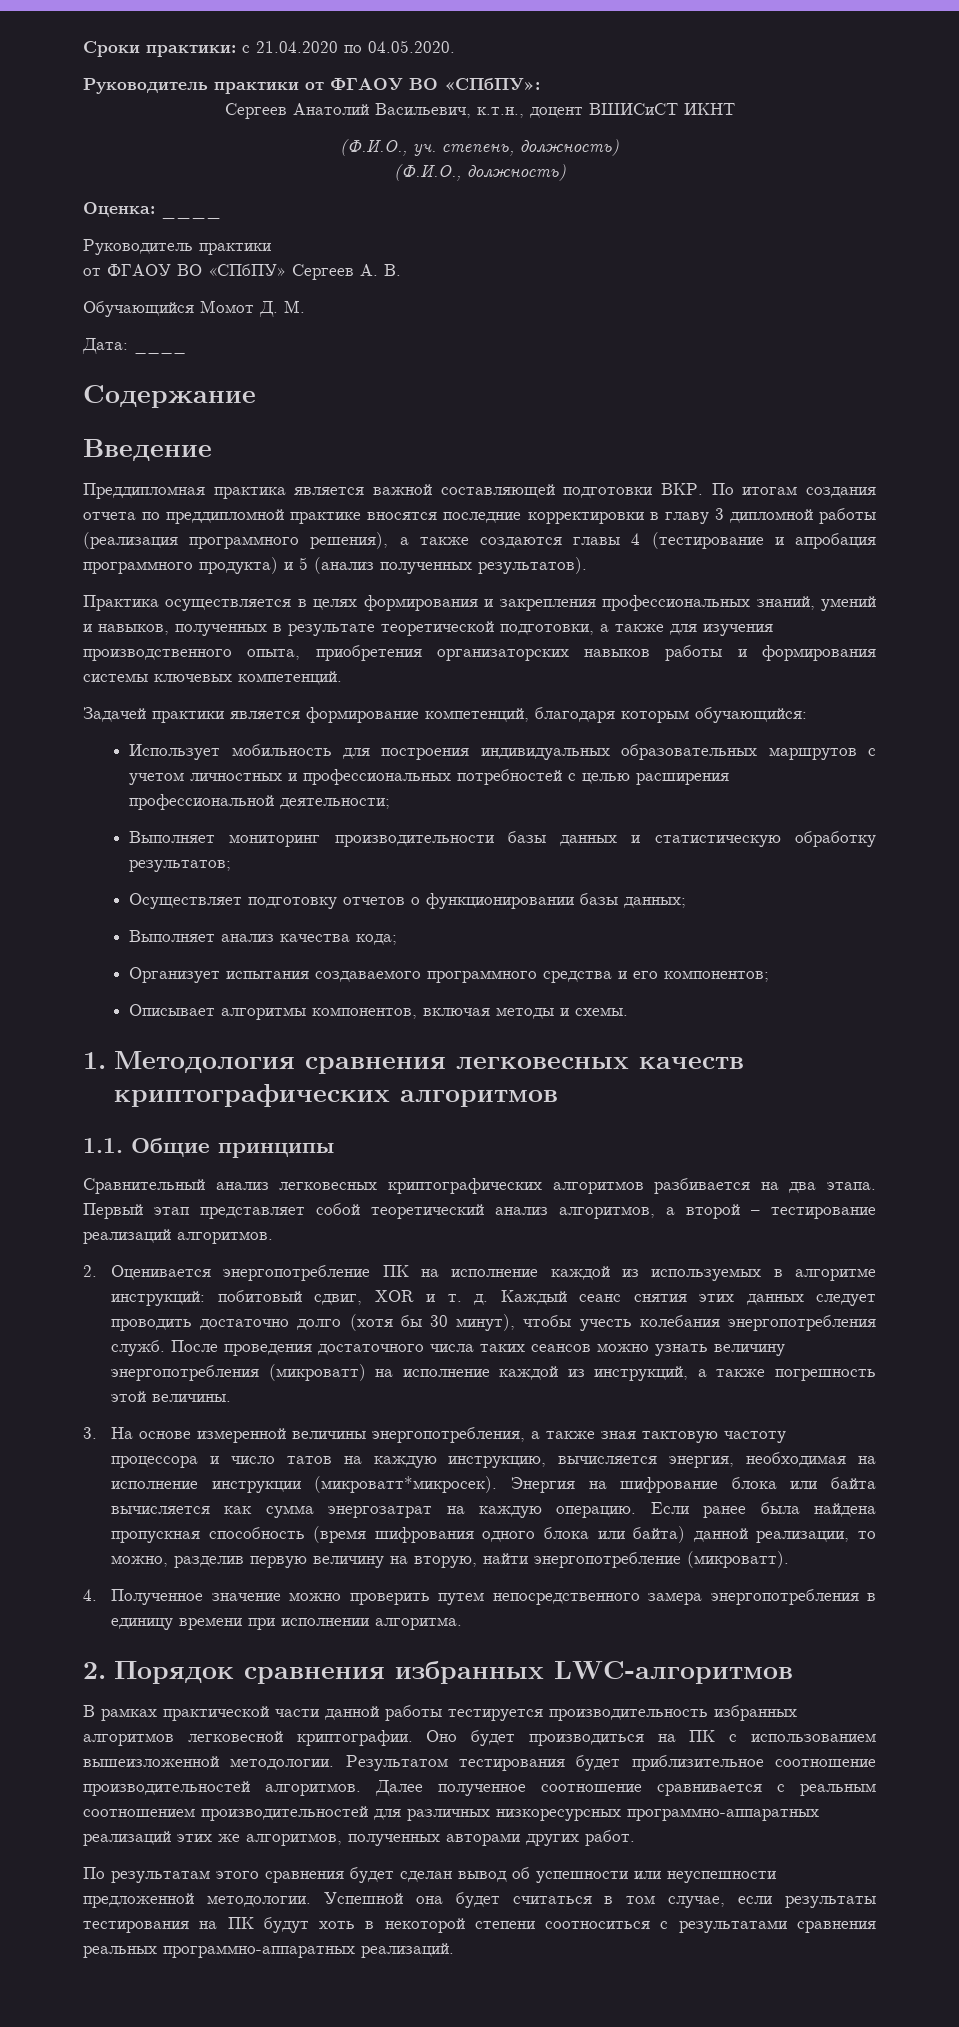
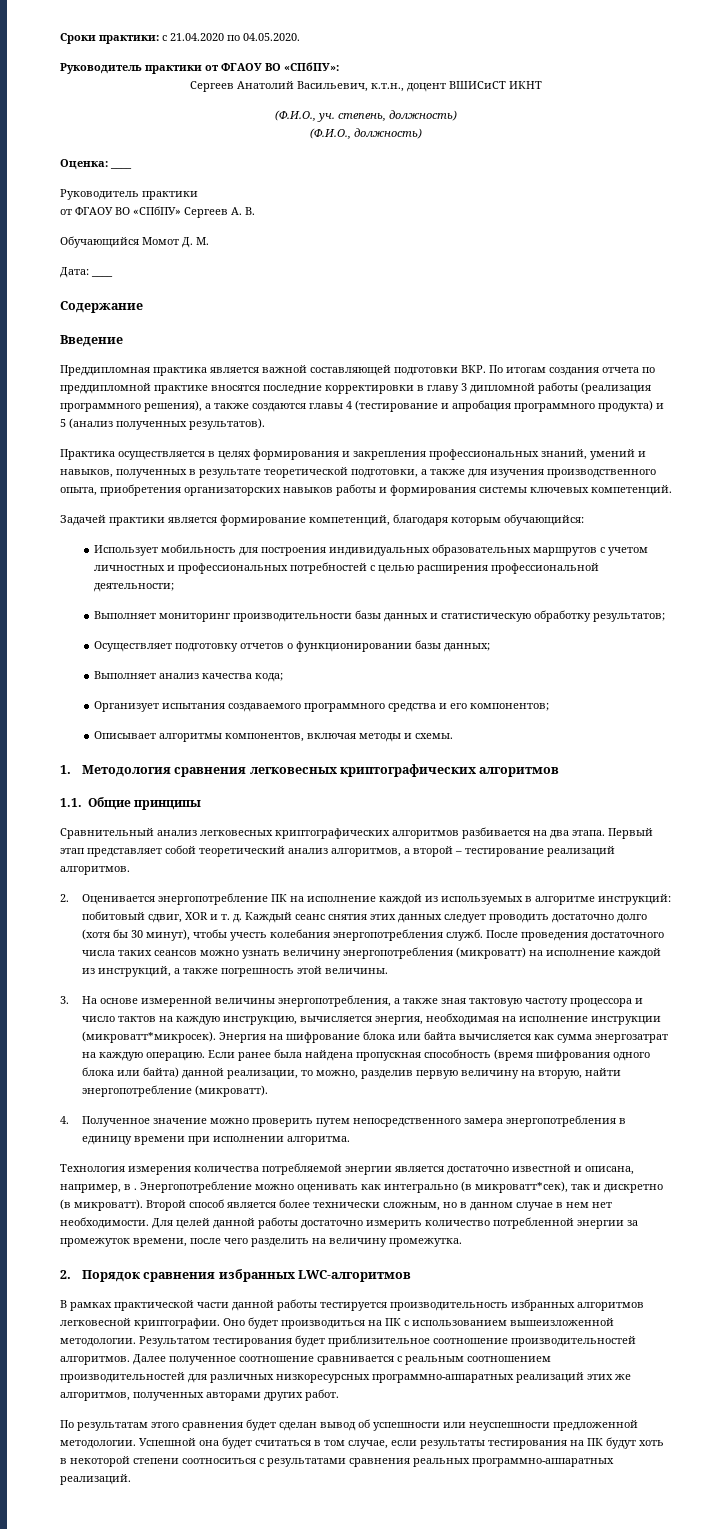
[639,1057,745,1069] качеств -> (337, 770) none
[286,1456,332,1464] татов -> [117,1016,156,1022] тактов
(463, 1623) none -> [60,1163,634,1175] [60,1181,663,1193] [60,1199,612,1211] [60,1217,638,1229] [60,1238,462,1247] // Технология измерения количества потребляемой энергии является достаточно известной и описана, например, в . Энергопотребление можно оценивать как интегрально (в микроватт*сек), так и дискретно (в микроватт). Второй способ является более технически сложным, но в данном случае в нем нет необходимости. Для целей данной работы достаточно измерить количество потребленной энергии за промежуток времени, после чего разделить на величину промежутка.

